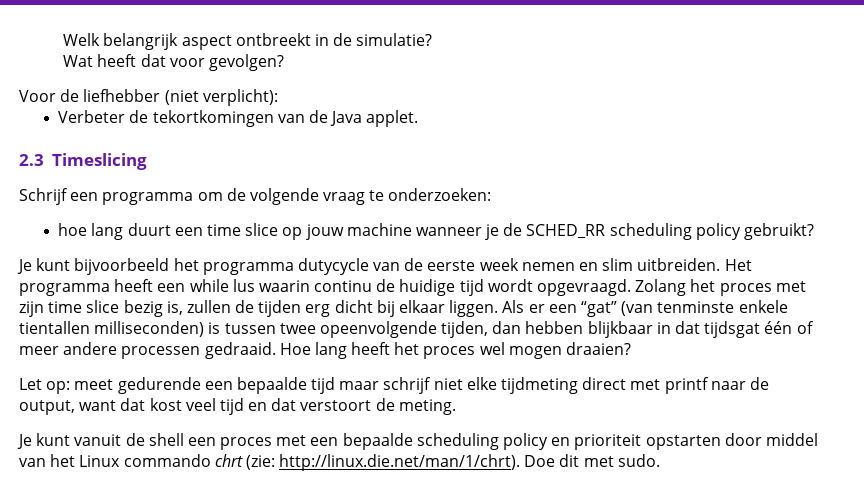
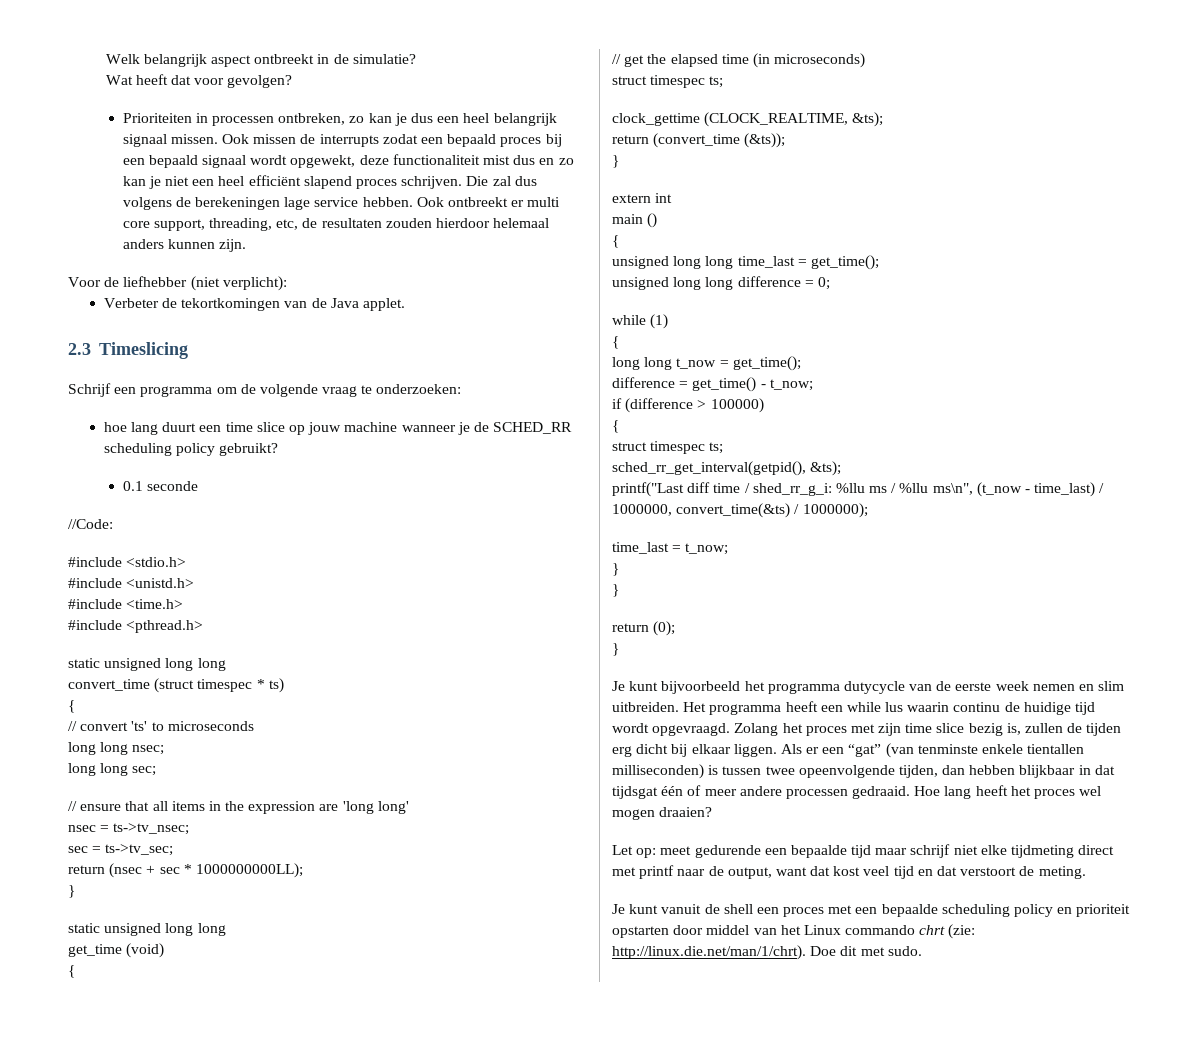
(285, 62) none -> [122,113,557,126] [122,134,562,147] [122,154,574,168] [122,175,537,189] [122,197,561,210] [122,218,550,231] [122,239,247,252] // Prioriteiten in processen ontbreken, zo kan je dus een heel belangrijk signaal missen. Ook missen de interrupts zodat een bepaald proces bij een bepaald signaal wordt opgewekt, deze functionaliteit mist dus en zo kan je niet een heel efficiënt slapend proces schrijven. Die zal dus volgens de berekeningen lage service hebben. Ook ontbreekt er multi core support, threading, etc, de resultaten zouden hierdoor helemaal anders kunnen zijn.
(814, 231) none -> [122,481,198,491] [68,519,113,529] [68,557,187,567] [68,578,195,588] [68,599,184,609] [68,620,204,633] [68,658,226,671] [68,678,284,693] [68,700,75,713] [68,721,254,731] [68,742,165,755] [68,763,157,776] [68,801,409,814] [68,823,190,835] [68,844,174,856] [68,863,303,878] [68,885,75,898] [68,923,226,936] [68,943,165,958] [68,965,75,978] [612,53,866,68] [612,75,724,88] [612,112,884,127] [612,133,786,148] [612,155,619,168] [612,193,673,203] [612,213,658,228] [612,235,619,248] [612,255,879,270] [612,276,830,290] [612,314,669,329] [612,336,619,349] [612,356,801,371] [612,377,813,392] [612,398,764,413] [612,420,619,433] [612,441,724,454] [612,461,842,476] [612,482,1105,497] [612,503,868,518] [612,542,729,555] [612,563,619,576] [612,584,619,597] [612,621,676,636] [612,643,619,656] // 0.1 seconde // //Code: // #include <stdio.h> // #include <unistd.h> // #include <time.h> // #include <pthread.h> // static unsigned long long // convert_time (struct timespec * ts) // { // // convert 'ts' to microseconds // long long nsec; // long long sec; // // ensure that all items in the expression are 'long long' // nsec = ts->tv_nsec; // sec = ts->tv_sec; // return (nsec + sec * 1000000000LL); // } // static unsigned long long // get_time (void) // { // // get the elapsed time (in microseconds) // struct timespec ts; // clock_gettime (CLOCK_REALTIME, &ts); // return (convert_time (&ts)); // } // extern int // main () // { // unsigned long long time_last = get_time(); // unsigned long long difference = 0; // while (1) // { // long long t_now = get_time(); // difference = get_time() - t_now; // if (difference > 100000) // { // struct timespec ts; // sched_rr_get_interval(getpid(), &ts); // printf("Last diff time / shed_rr_g_i: %llu ms / %llu ms\n", (t_now - time_last) / 1000000, convert_time(&ts) / 1000000); // time_last = t_now; // } // } // return (0); // }

